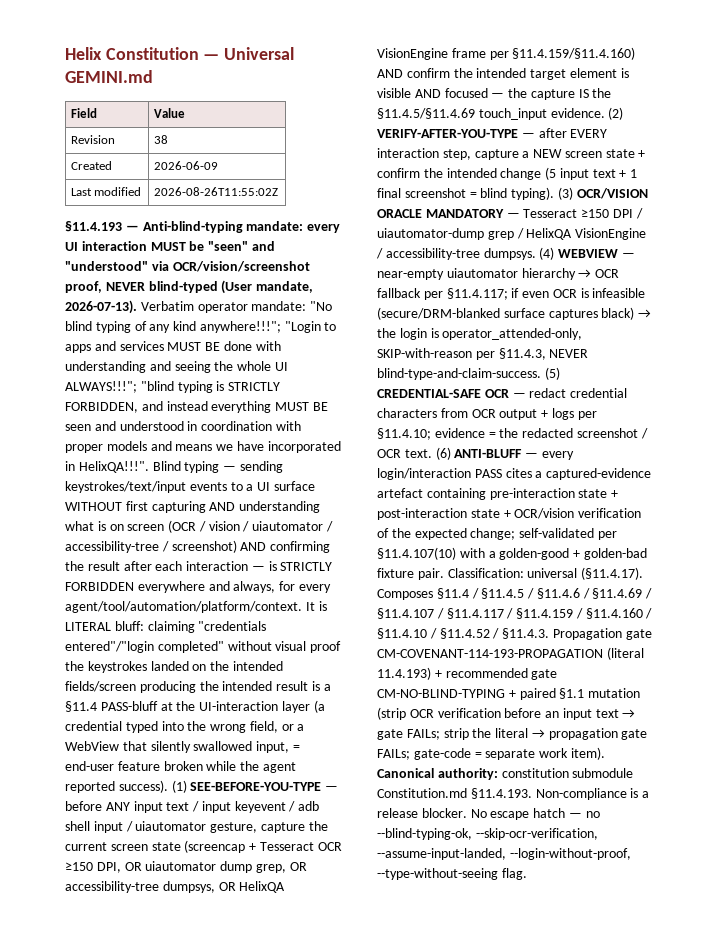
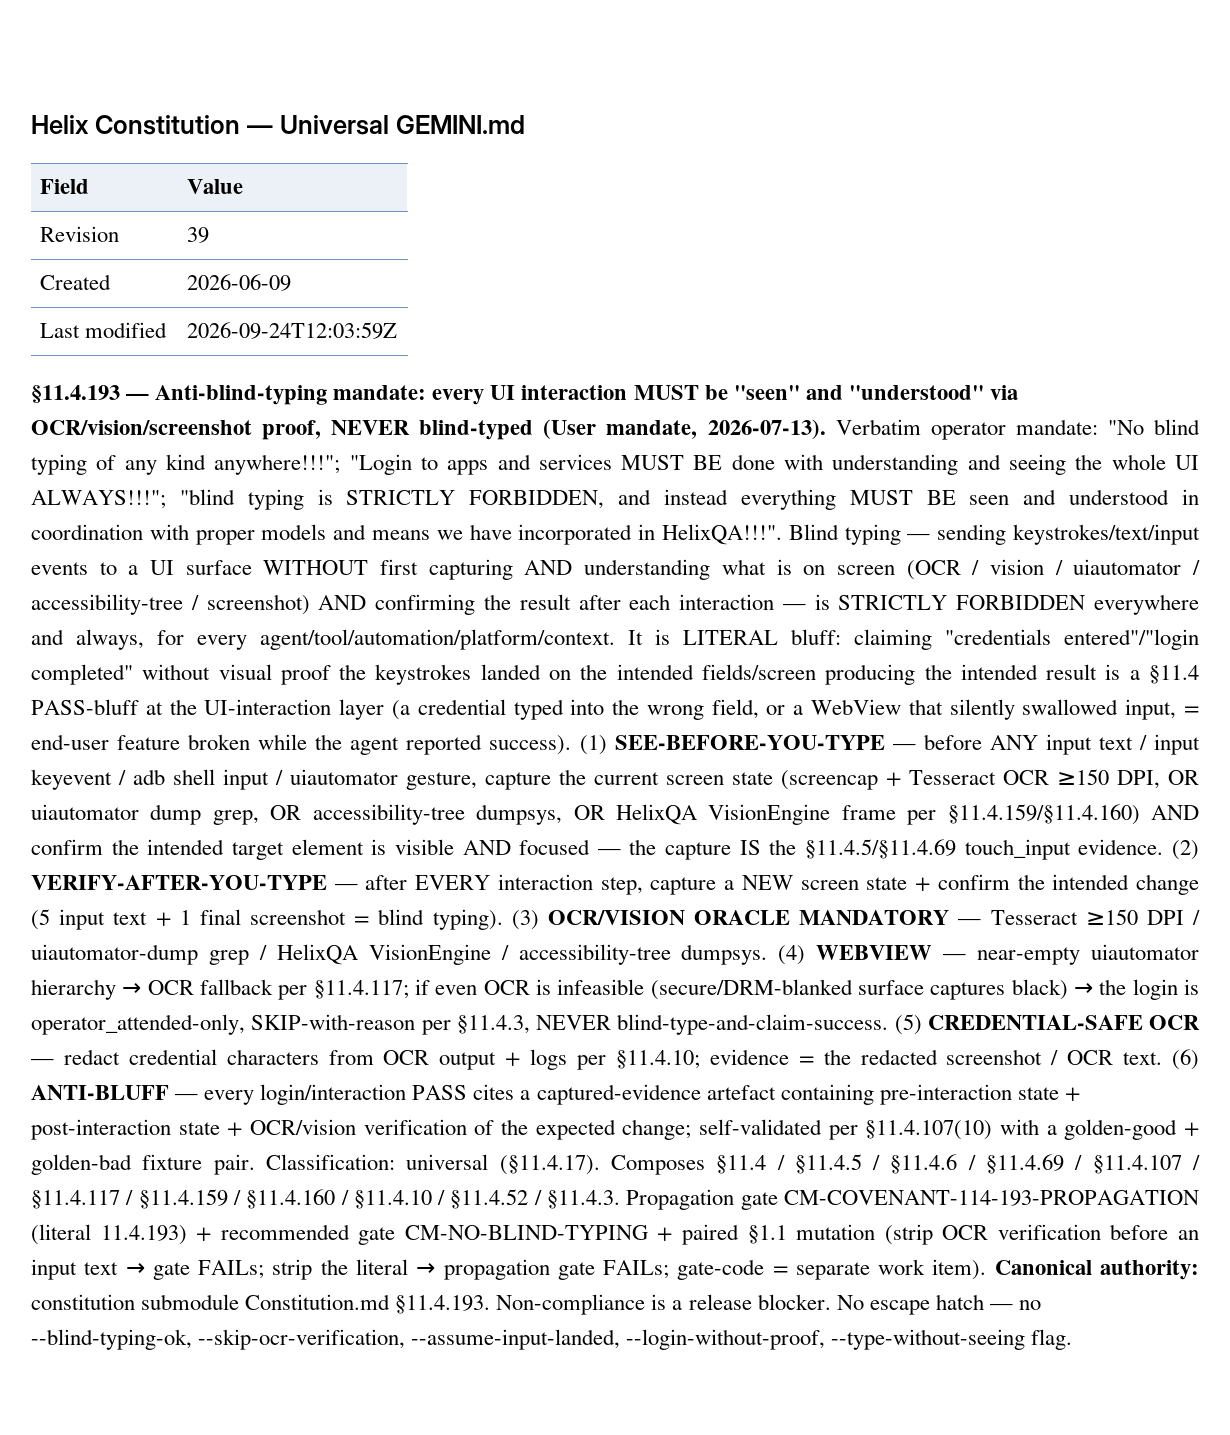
[153,135,168,144] 38 -> [187,227,210,243] 39
[153,187,278,196] 2026-08-26T11:55:02Z -> [187,322,398,339] 2026-09-24T12:03:59Z

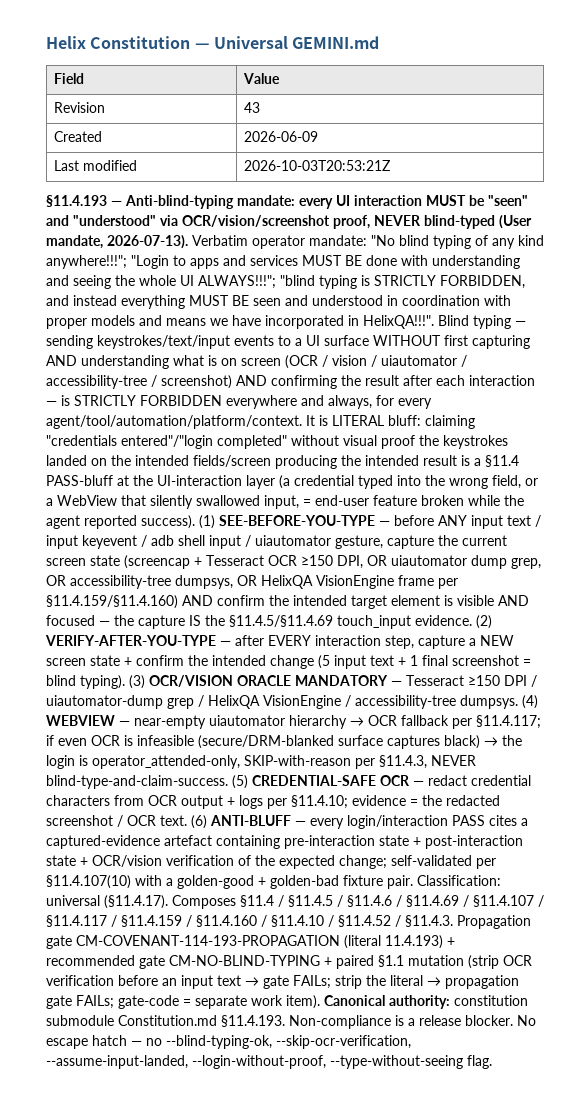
[187,227,210,243] 39 -> [244,102,261,113] 43
[187,322,398,339] 2026-09-24T12:03:59Z -> [244,160,391,171] 2026-10-03T20:53:21Z

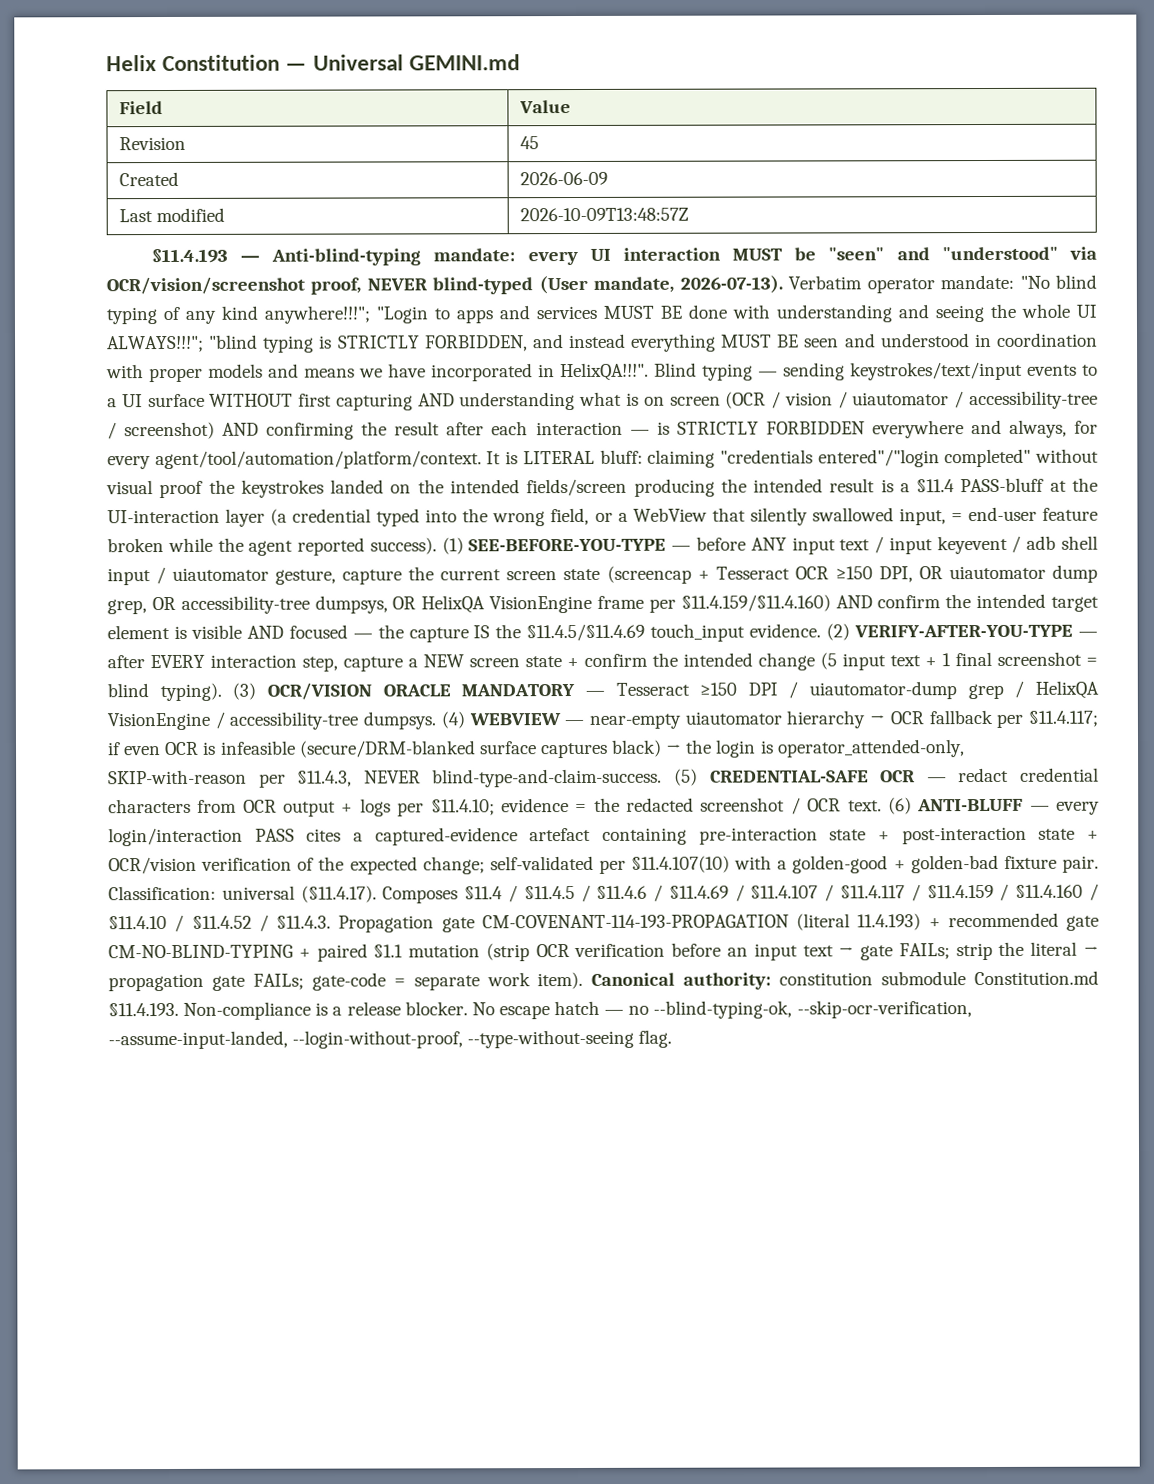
[244,102,261,113] 43 -> [519,136,539,150] 45
[244,160,391,171] 2026-10-03T20:53:21Z -> [519,207,689,222] 2026-10-09T13:48:57Z

